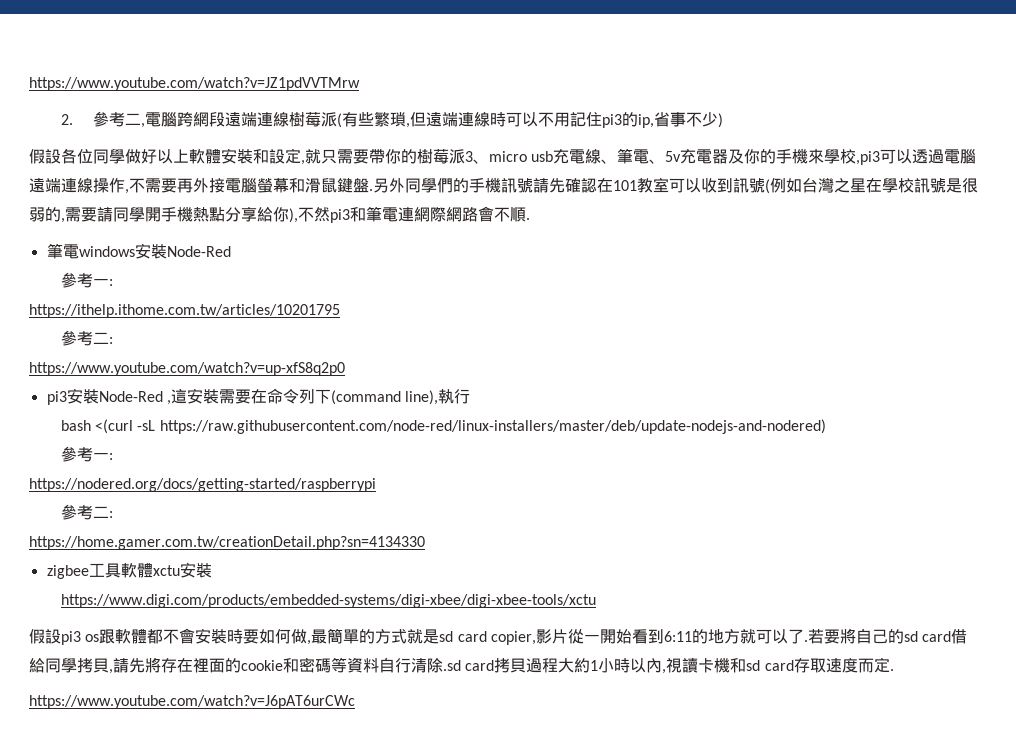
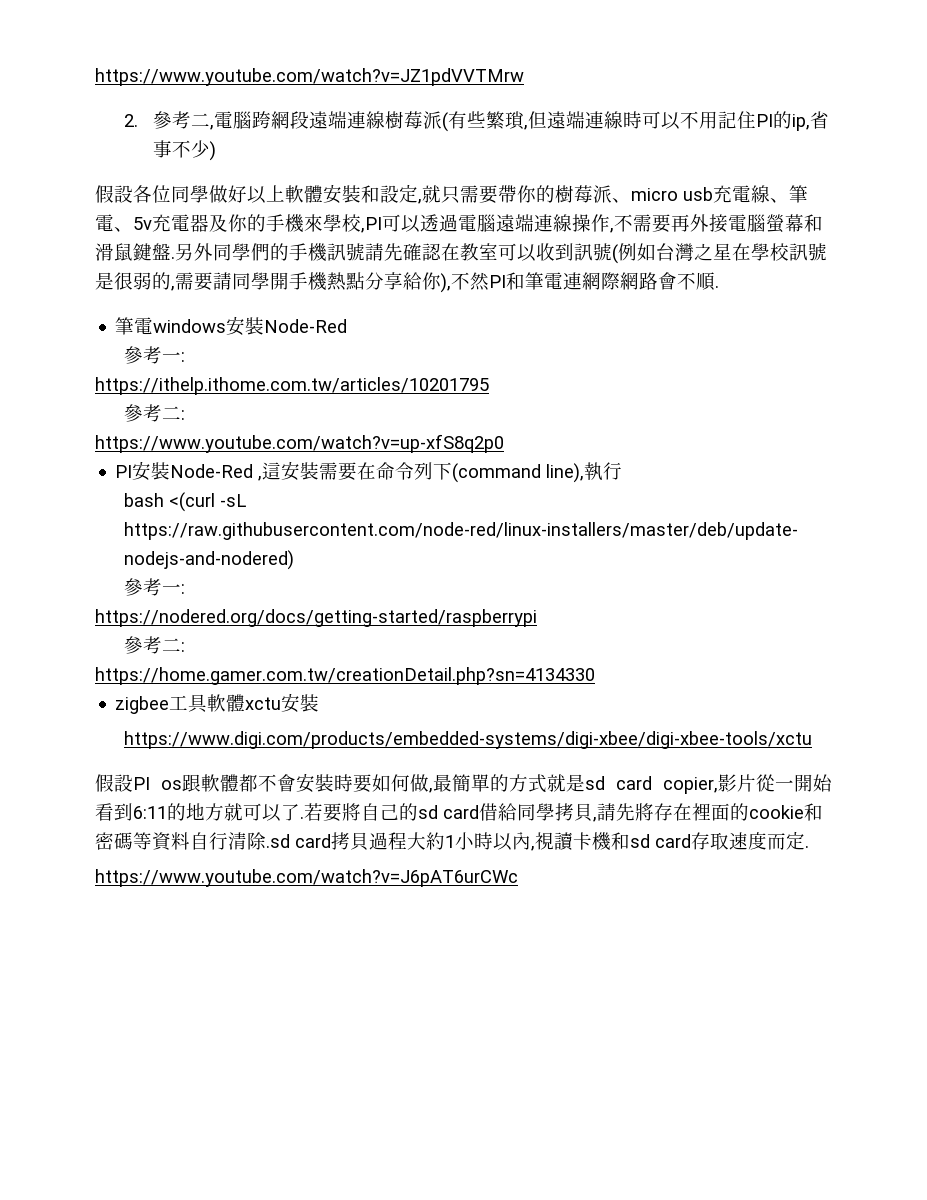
[601,114,622,128] pi3 -> [755,114,773,127] PI
[465,151,473,162] 3 -> (612, 194) none
[856,151,881,165] ,pi3 -> [361,217,382,233] ,PI
[613,180,637,191] 101 -> (460, 252) none
[330,209,350,223] pi3 -> [489,275,506,288] PI
[46,391,67,405] pi3 -> [115,465,133,478] PI
[61,631,81,645] pi3 -> [133,777,150,790] PI

